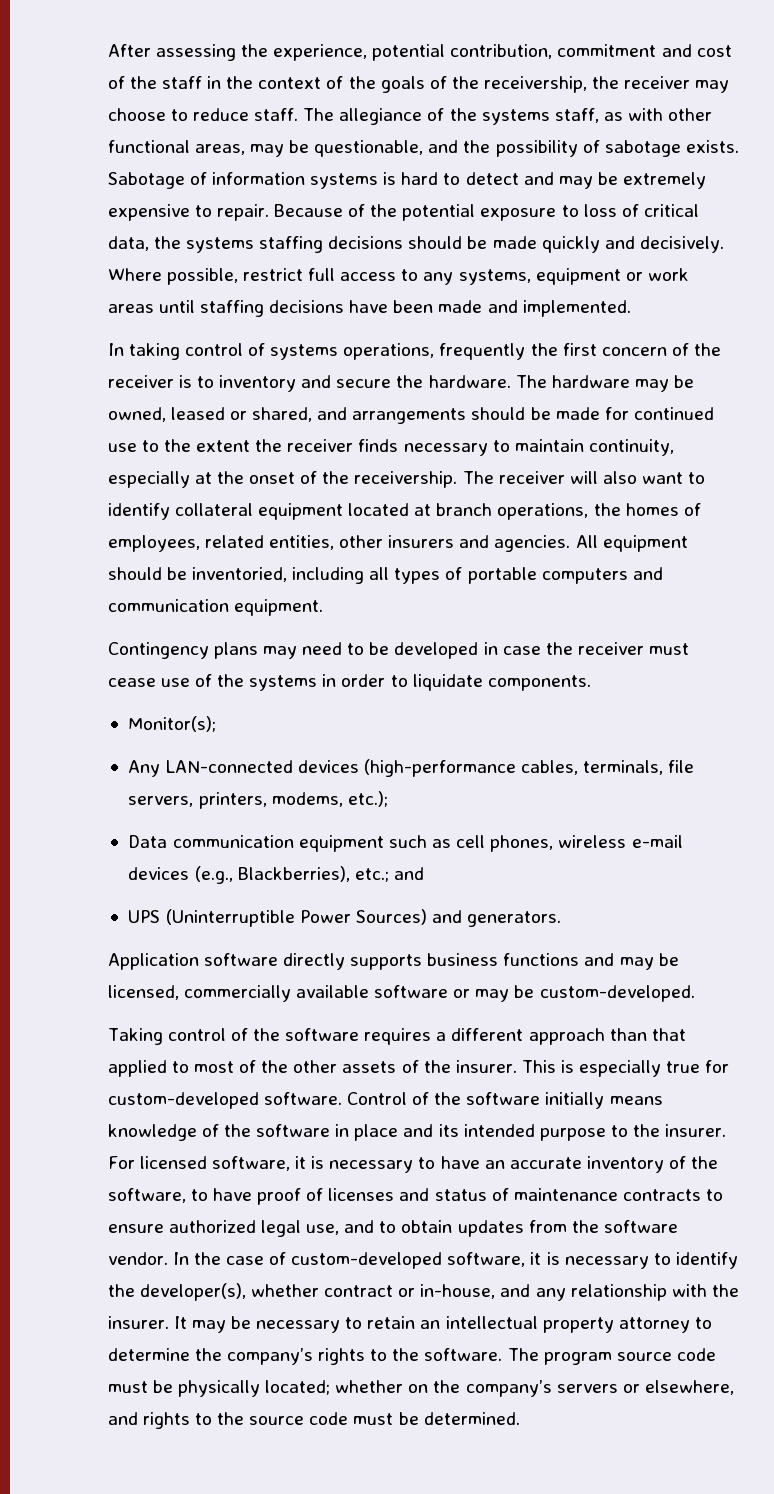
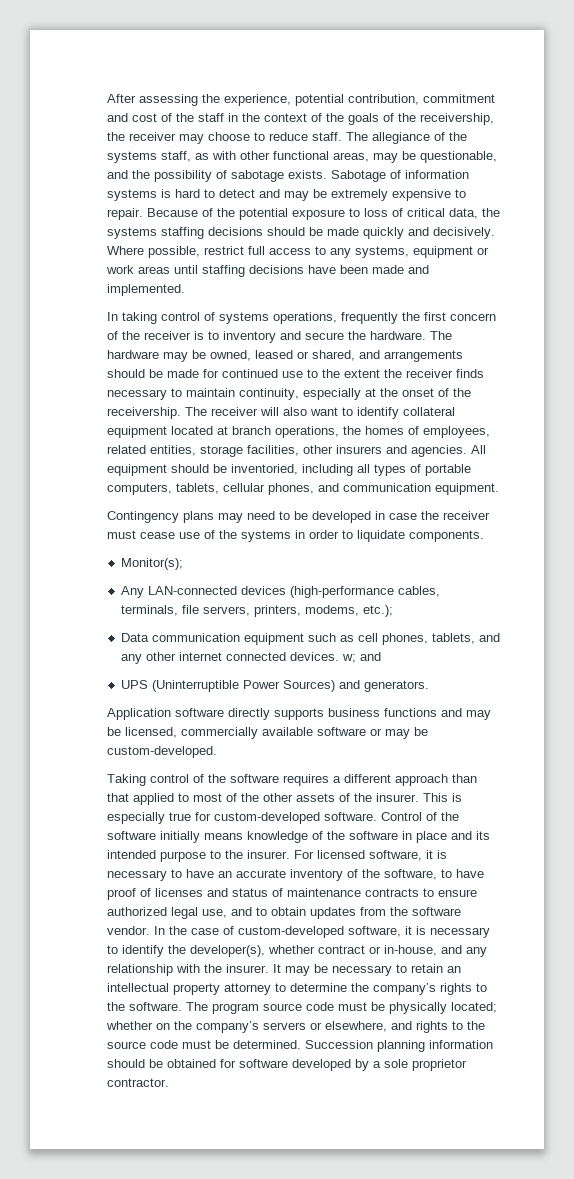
(334, 542) none -> [199,445,299,457] storage facilities,
[541,568,628,584] computers -> [106,483,314,495] computers, tablets, cellular phones,
[558,835,683,848] [128,866,389,884] wireless e-mail devices (e.g., Blackberries), etc.; -> [432,633,501,644] [121,652,357,664] tablets, and any other internet connected devices. w;
(520, 1418) none -> [304,1040,493,1052] [106,1059,467,1071] [106,1078,169,1087] Succession planning information should be obtained for software developed by a sole proprietor contractor.

